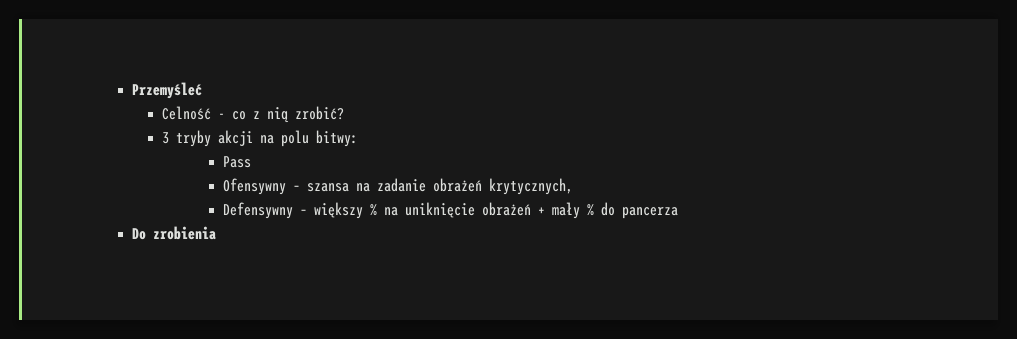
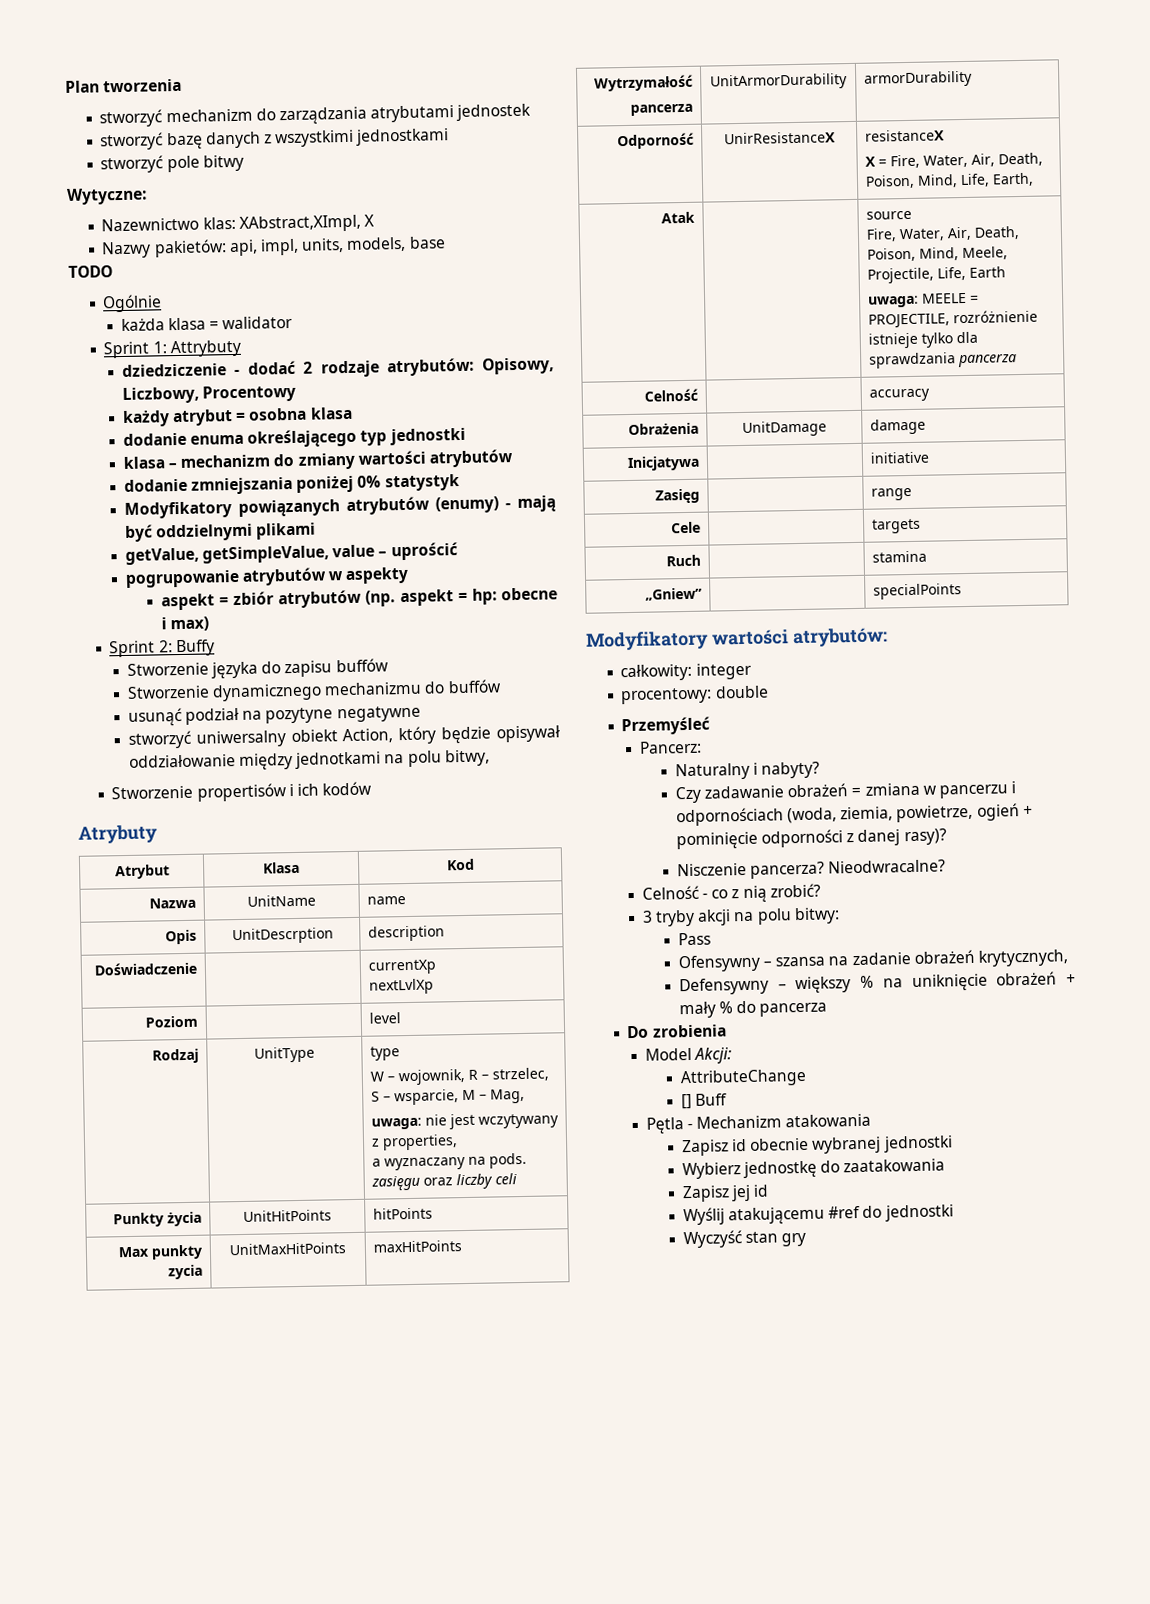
[132,82,203,99] Przemyśleć -> [65,78,183,93] [99,103,532,128] [100,128,450,151] [100,154,244,174] [67,187,147,205] [101,214,376,233] [101,236,446,259] [68,265,113,278] [102,294,163,313] [120,315,294,332] [103,339,242,359] [121,357,554,378] [121,384,297,405] [121,406,353,428] [122,427,466,448] [122,449,515,470] [123,474,460,495] [123,495,556,519] [123,522,317,542] [124,542,458,565] [124,566,410,588] [160,587,558,611] [160,616,209,632] [109,639,215,658] [126,658,389,679] [126,679,502,702] [127,705,421,727] [127,725,561,749] [128,749,490,770] [111,781,373,802] [78,824,158,844] [114,864,170,880] [262,861,300,874] [445,858,475,871] [149,897,197,909] [246,894,316,907] [366,896,406,905] [165,929,198,945] [231,927,334,945] [367,925,445,942] [94,961,198,976] [367,959,437,975] [368,978,434,995] [145,1015,199,1028] [368,1012,401,1024] [152,1048,200,1064] [253,1046,315,1063] [369,1046,400,1061] [369,1067,549,1086] [370,1088,525,1106] [370,1113,559,1130] [370,1134,458,1151] [371,1152,527,1171] [370,1173,517,1191] [113,1211,203,1228] [242,1209,332,1222] [372,1207,433,1220] [118,1244,204,1260] [168,1264,204,1280] [228,1242,346,1256] [372,1240,462,1253] [594,74,694,92] [630,103,694,116] [710,73,848,91] [863,70,973,88] [617,132,695,150] [724,131,836,145] [864,129,945,142] [864,152,1043,169] [864,172,1034,189] [661,211,696,224] [865,210,912,220] [865,226,1020,242] [866,246,1008,262] [866,266,1006,284] [867,292,979,308] [867,309,1038,329] [867,331,978,349] [868,352,1017,369] [644,388,699,402] [868,388,930,402] [628,422,700,435] [742,420,827,437] [869,418,926,435] [627,455,701,472] [869,451,930,464] [655,488,701,504] [870,487,912,501] [671,521,702,534] [871,518,921,534] [666,554,702,567] [871,550,927,563] [645,587,704,601] [872,583,962,600] [585,627,888,651] [620,662,752,682] [620,685,769,705] [621,716,711,736] [638,740,702,754] [674,761,821,781] [674,781,1017,804] [675,803,1033,827] [675,828,947,850] [676,859,947,879] Plan tworzenia // stworzyć mechanizm do zarządzania atrybutami jednostek // stworzyć bazę danych z wszystkimi jednostkami // stworzyć pole bitwy // Wytyczne: // Nazewnictwo klas: XAbstract,XImpl, X // Nazwy pakietów: api, impl, units, models, base // TODO // Ogólnie // każda klasa = walidator // Sprint 1: Attrybuty // dziedziczenie - dodać 2 rodzaje atrybutów: Opisowy, Liczbowy, Procentowy // każdy atrybut = osobna klasa // dodanie enuma określającego typ jednostki // klasa – mechanizm do zmiany wartości atrybutów // dodanie zmniejszania poniżej 0% statystyk // Modyfikatory powiązanych atrybutów (enumy) - mają być oddzielnymi plikami // getValue, getSimpleValue, value – uprościć // pogrupowanie atrybutów w aspekty // aspekt = zbiór atrybutów (np. aspekt = hp: obecne i max) // Sprint 2: Buffy // Stworzenie języka do zapisu buffów // Stworzenie dynamicznego mechanizmu do buffów // usunąć podział na pozytyne negatywne // stworzyć uniwersalny obiekt Action, który będzie opisywał oddziałowanie między jednotkami na polu bitwy, // Stworzenie propertisów i ich kodów // Atrybuty // Atrybut | Klasa | Kod // Nazwa | UnitName | name // Opis | UnitDescrption | description // Doświadczenie | | currentXp // nextLvlXp // Poziom | | level // Rodzaj | UnitType | type // W – wojownik, R – strzelec, S – wsparcie, M – Mag, // uwaga: nie jest wczytywany z properties, // a wyznaczany na pods. zasięgu oraz liczby celi // Punkty życia | UnitHitPoints | hitPoints // Max punkty zycia | UnitMaxHitPoints | maxHitPoints // Wytrzymałość // pancerza | UnitArmorDurability | armorDurability // Odporność | UnirResistanceX | resistanceX // X = Fire, Water, Air, Death, Poison, Mind, Life, Earth, // Atak | | source // Fire, Water, Air, Death, Poison, Mind, Meele, Projectile, Life, Earth // uwaga: MEELE = PROJECTILE, rozróżnienie istnieje tylko dla sprawdzania pancerza // Celność | | accuracy // Obrażenia | UnitDamage | damage // Inicjatywa | | initiative // Zasięg | | range // Cele | | targets // Ruch | | stamina // „Gniew” | | specialPoints // Modyfikatory wartości atrybutów: // całkowity: integer // procentowy: double // Przemyśleć // Pancerz: // Naturalny i nabyty? // Czy zadawanie obrażeń = zmiana w pancerzu i odpornościach (woda, ziemia, powietrze, ogień + pominięcie odporności z danej rasy)? // Nisczenie pancerza? Nieodwracalne?
(217, 233) none -> [644,1047,733,1064] [679,1068,807,1088] [680,1093,727,1110] [645,1113,872,1134] [681,1135,953,1157] [681,1158,946,1180] [681,1184,770,1203] [682,1204,954,1226] [682,1230,807,1249] // Model Akcji: // AttributeChange // [] Buff // Pętla - Mechanizm atakowania // Zapisz id obecnie wybranej jednostki // Wybierz jednostkę do zaatakowania // Zapisz jej id // Wyślij atakującemu #ref do jednostki // Wyczyść stan gry

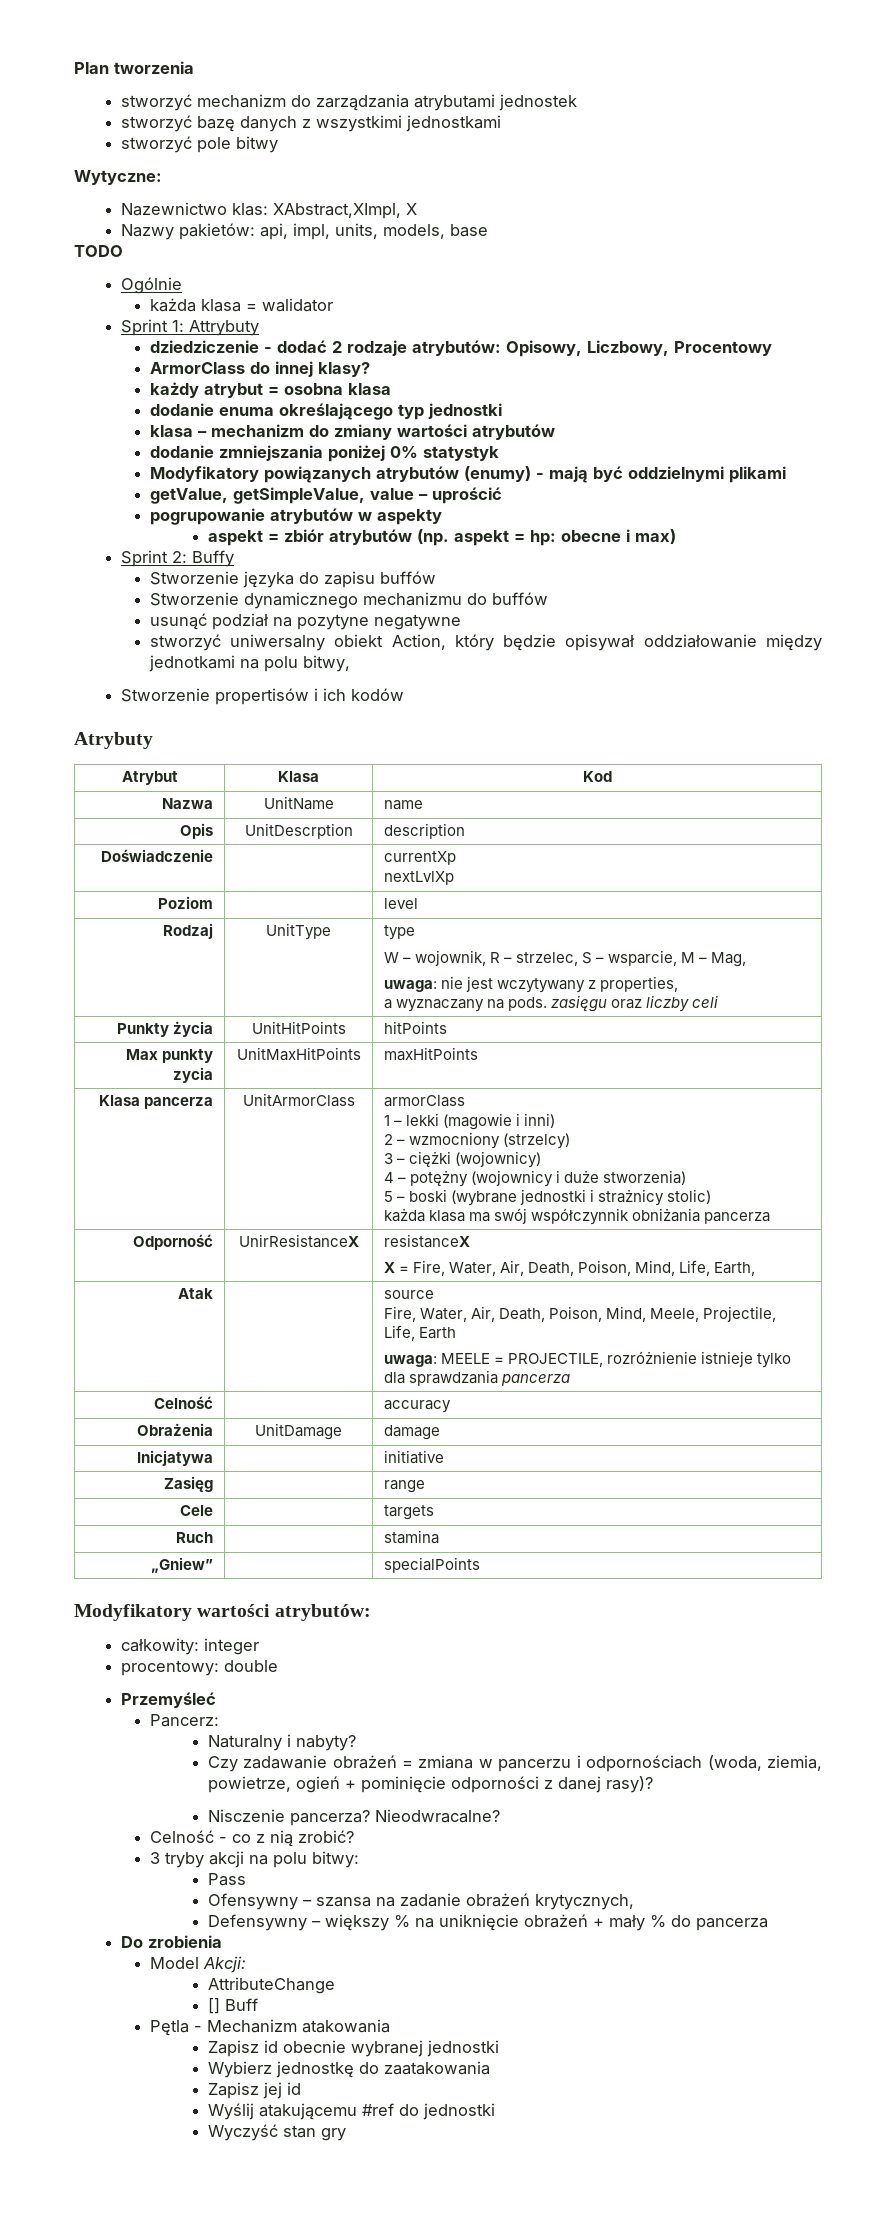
(297, 393) none -> [149,361,370,377] // ArmorClass do innej klasy?
[594,74,694,92] Wytrzymałość // -> [99,1095,141,1106] Klasa
[710,73,848,91] [863,70,973,88] UnitArmorDurability | armorDurability -> [242,1093,355,1107] [383,1095,465,1107] [383,1113,556,1130] [383,1132,571,1149] [383,1151,542,1168] [383,1170,687,1187] [383,1189,712,1206] [383,1208,771,1225] UnitArmorClass | armorClass // 1 – lekki (magowie i inni) // 2 – wzmocniony (strzelcy) // 3 – ciężki (wojownicy) // 4 – potężny (wojownicy i duże stworzenia) // 5 – boski (wybrane jednostki i strażnicy stolic) // każda klasa ma swój współczynnik obniżania pancerza

